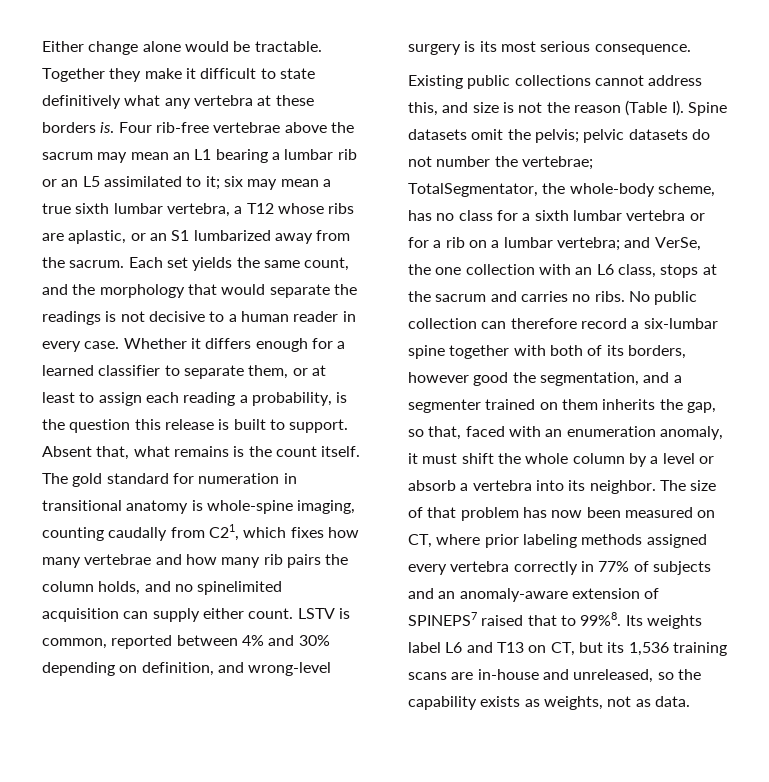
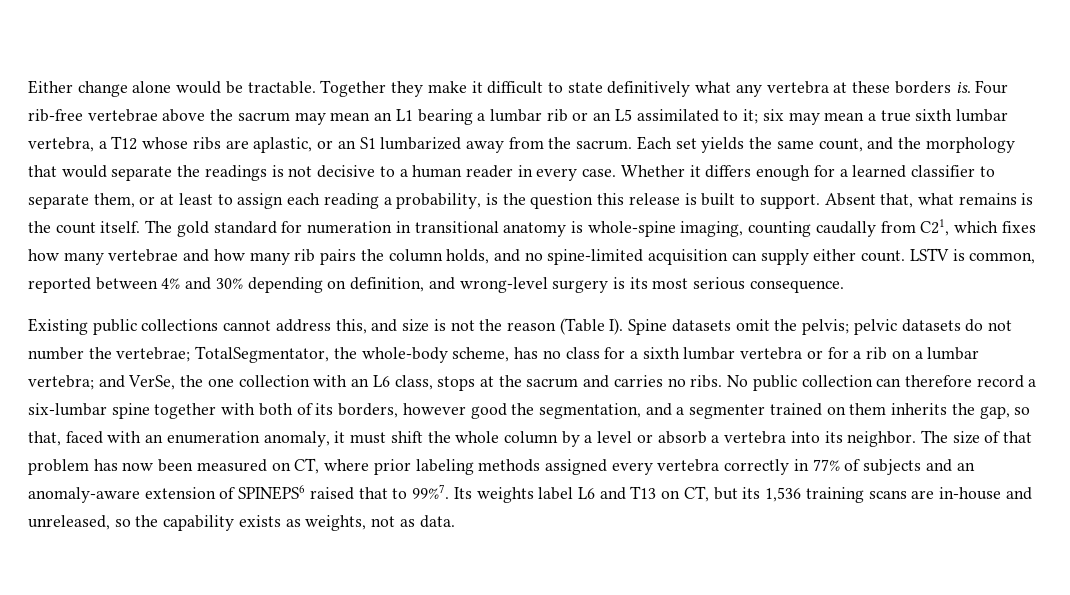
[197,581,283,595] spinelimited -> [547,249,644,265] spine-limited
[408,612,477,626] SPINEPS7 -> [238,485,306,500] SPINEPS6
[580,612,622,626] 99%8. -> [412,484,450,499] 99%7.

